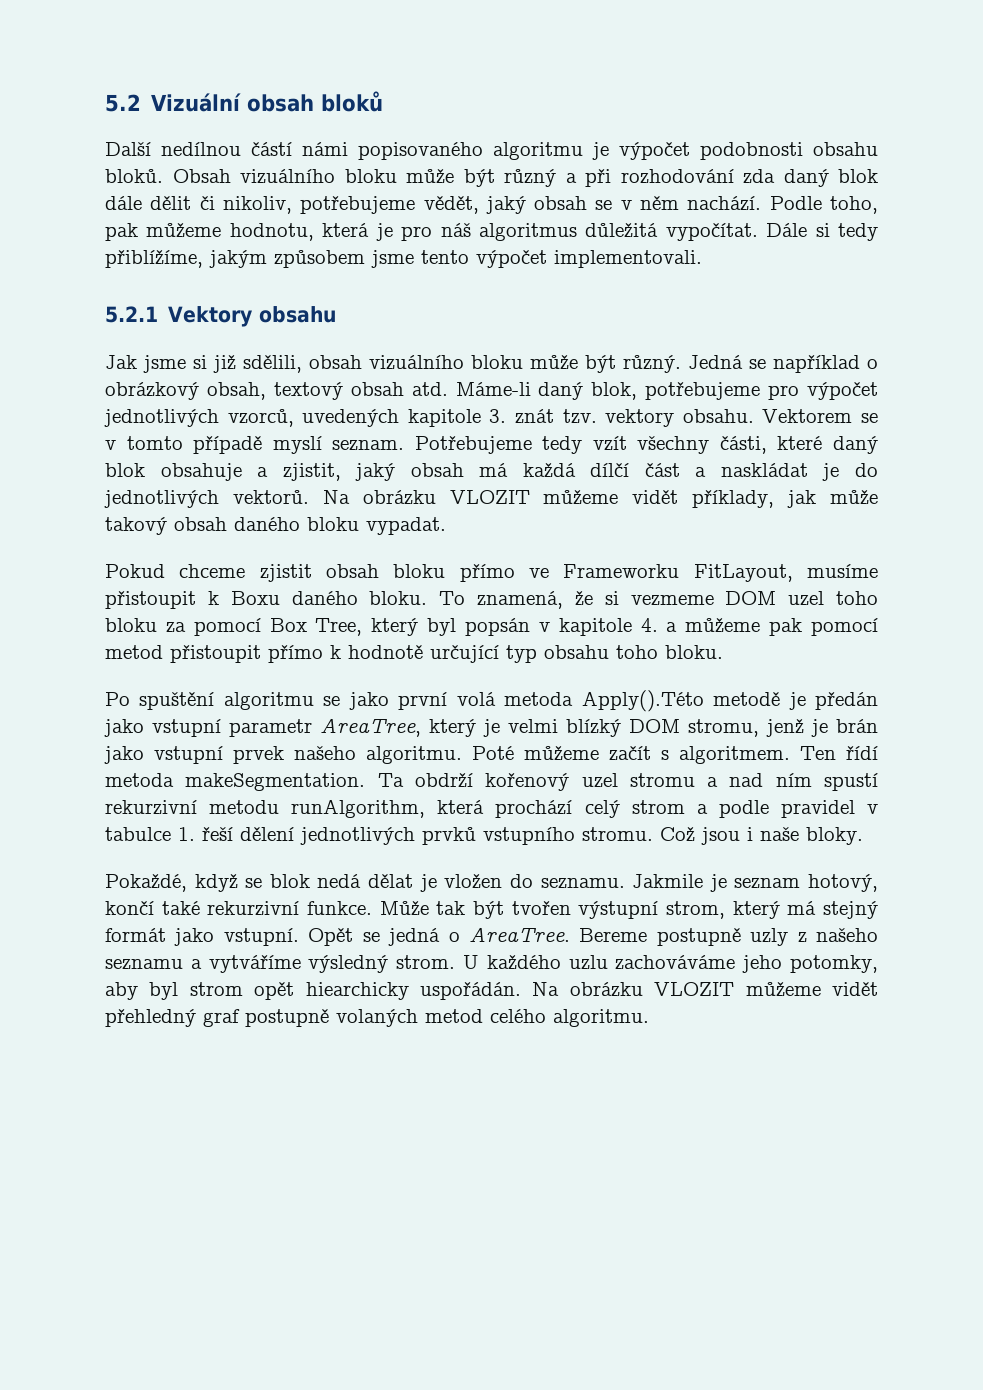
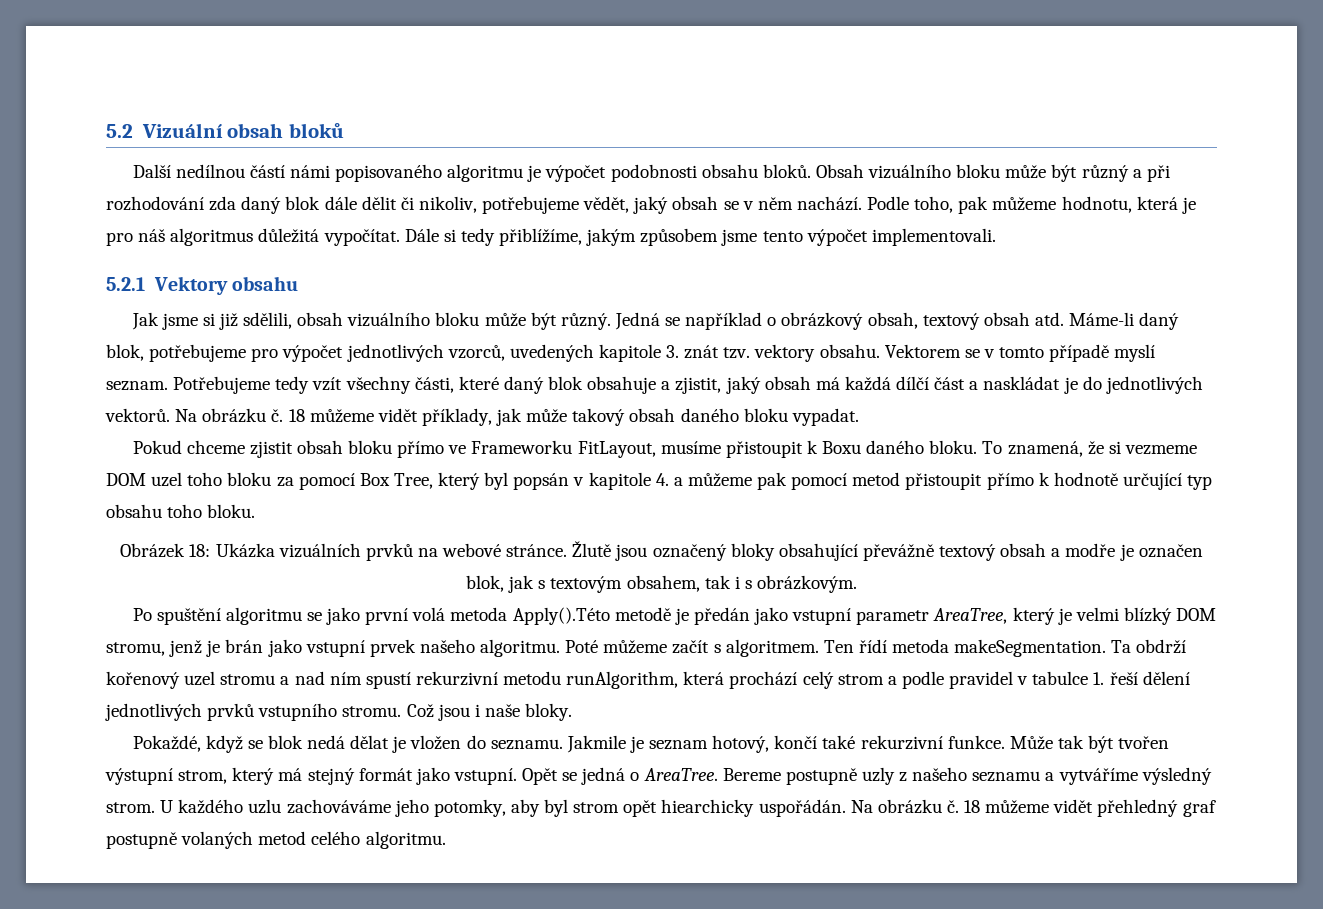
[449,490,530,504] VLOZIT -> [271,409,305,422] č. 18
(723, 652) none -> [120,541,1203,561] [465,575,858,593] // Obrázek 18: Ukázka vizuálních prvků na webové stránce. Žlutě jsou označený bloky obsahující převážně textový obsah a modře je označen blok, jak s textovým obsahem, tak i s obrázkovým.
[654,982,735,996] VLOZIT -> [946,800,981,813] č. 18

